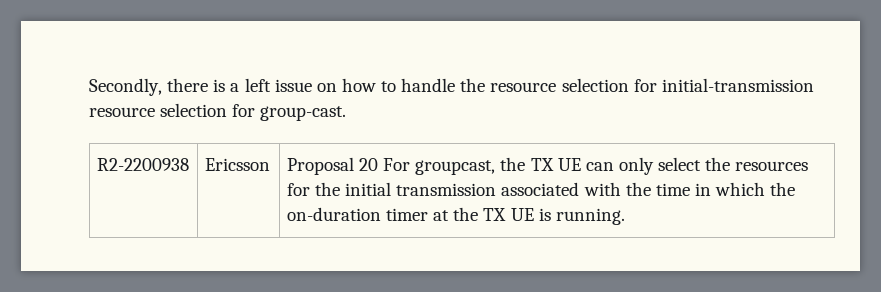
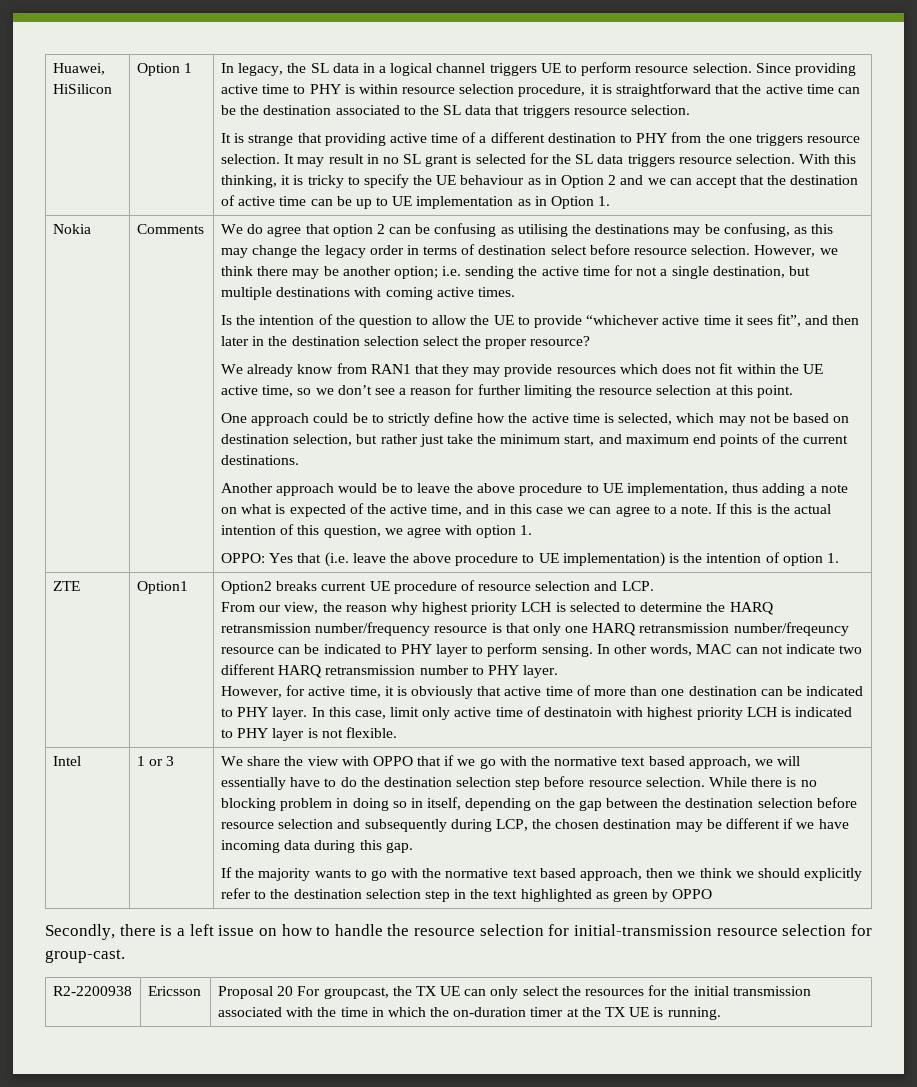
(89, 87) none -> [52,63,105,75] [52,84,112,94] [136,63,193,76] [220,62,856,76] [220,83,860,97] [220,105,690,118] [220,132,861,146] [220,153,857,167] [220,174,859,188] [220,195,611,209] [52,224,91,234] [136,224,204,234] [220,223,834,237] [220,244,838,258] [220,265,810,279] [220,287,515,300] [220,314,860,328] [220,336,591,349] [220,363,823,377] [220,384,793,398] [220,412,850,426] [220,433,848,447] [220,455,299,465] [220,483,848,496] [220,503,832,517] [220,524,533,538] [220,552,839,567] [52,581,80,591] [136,581,188,594] [220,580,654,594] [220,602,773,615] [220,622,849,636] [220,643,863,657] [220,664,559,678] [220,685,864,699] [220,706,853,720] [220,727,397,741] [52,756,81,766] [136,756,175,766] [220,755,801,769] [220,776,817,790] [220,797,857,811] [220,818,849,832] [220,840,413,853] [220,867,863,881] [220,888,713,902] Huawei, HiSilicon | Option 1 | In legacy, the SL data in a logical channel triggers UE to perform resource selection. Since providing active time to PHY is within resource selection procedure, it is straightforward that the active time can be the destination associated to the SL data that triggers resource selection. // It is strange that providing active time of a different destination to PHY from the one triggers resource selection. It may result in no SL grant is selected for the SL data triggers resource selection. With this thinking, it is tricky to specify the UE behaviour as in Option 2 and we can accept that the destination of active time can be up to UE implementation as in Option 1. // Nokia | Comments | We do agree that option 2 can be confusing as utilising the destinations may be confusing, as this may change the legacy order in terms of destination select before resource selection. However, we think there may be another option; i.e. sending the active time for not a single destination, but multiple destinations with coming active times. // Is the intention of the question to allow the UE to provide “whichever active time it sees fit”, and then later in the destination selection select the proper resource? // We already know from RAN1 that they may provide resources which does not fit within the UE active time, so we don’t see a reason for further limiting the resource selection at this point. // One approach could be to strictly define how the active time is selected, which may not be based on destination selection, but rather just take the minimum start, and maximum end points of the current destinations. // Another approach would be to leave the above procedure to UE implementation, thus adding a note on what is expected of the active time, and in this case we can agree to a note. If this is the actual intention of this question, we agree with option 1. // OPPO: Yes that (i.e. leave the above procedure to UE implementation) is the intention of option 1. // ZTE | Option1 | Option2 breaks current UE procedure of resource selection and LCP. // From our view, the reason why highest priority LCH is selected to determine the HARQ retransmission number/frequency resource is that only one HARQ retransmission number/freqeuncy resource can be indicated to PHY layer to perform sensing. In other words, MAC can not indicate two different HARQ retransmission number to PHY layer. // However, for active time, it is obviously that active time of more than one destination can be indicated to PHY layer. In this case, limit only active time of destinatoin with highest priority LCH is indicated to PHY layer is not flexible. // Intel | 1 or 3 | We share the view with OPPO that if we go with the normative text based approach, we will essentially have to do the destination selection step before resource selection. While there is no blocking problem in doing so in itself, depending on the gap between the destination selection before resource selection and subsequently during LCP, the chosen destination may be different if we have incoming data during this gap. // If the majority wants to go with the normative text based approach, then we think we should explicitly refer to the destination selection step in the text highlighted as green by OPPO //

